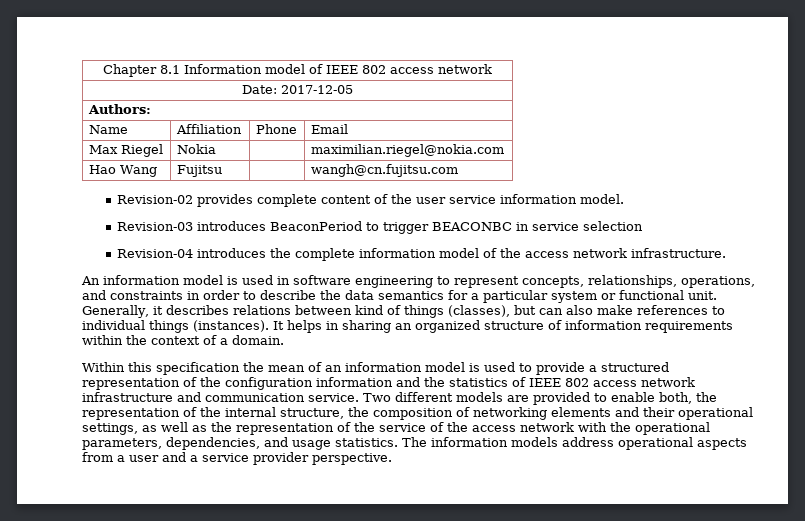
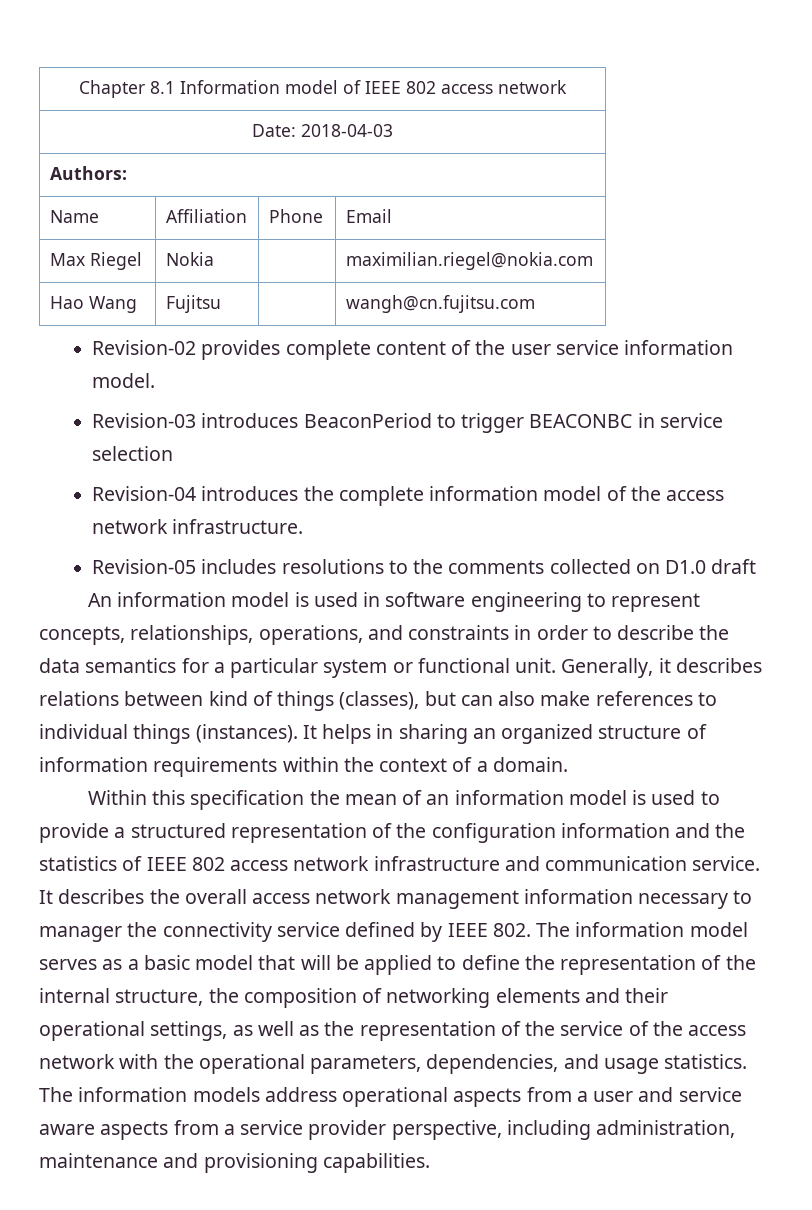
[281,85,353,94] 2017-12-05 -> [301,124,393,137] 2018-04-03
(727, 253) none -> [91,559,757,574] // Revision-05 includes resolutions to the comments collected on D1.0 draft
[363,392,692,405] Two different models are provided to enable both, -> [39,889,753,909] [39,922,748,942] [39,955,520,975] It describes the overall access network management information necessary to manager the connectivity service defined by IEEE 802. The information model serves as a basic model that will be applied to define
[190,452,392,465] a service provider perspective. -> [678,1087,742,1102] [39,1120,736,1140] [39,1153,430,1173] service aware aspects from a service provider perspective, including administration, maintenance and provisioning capabilities.

